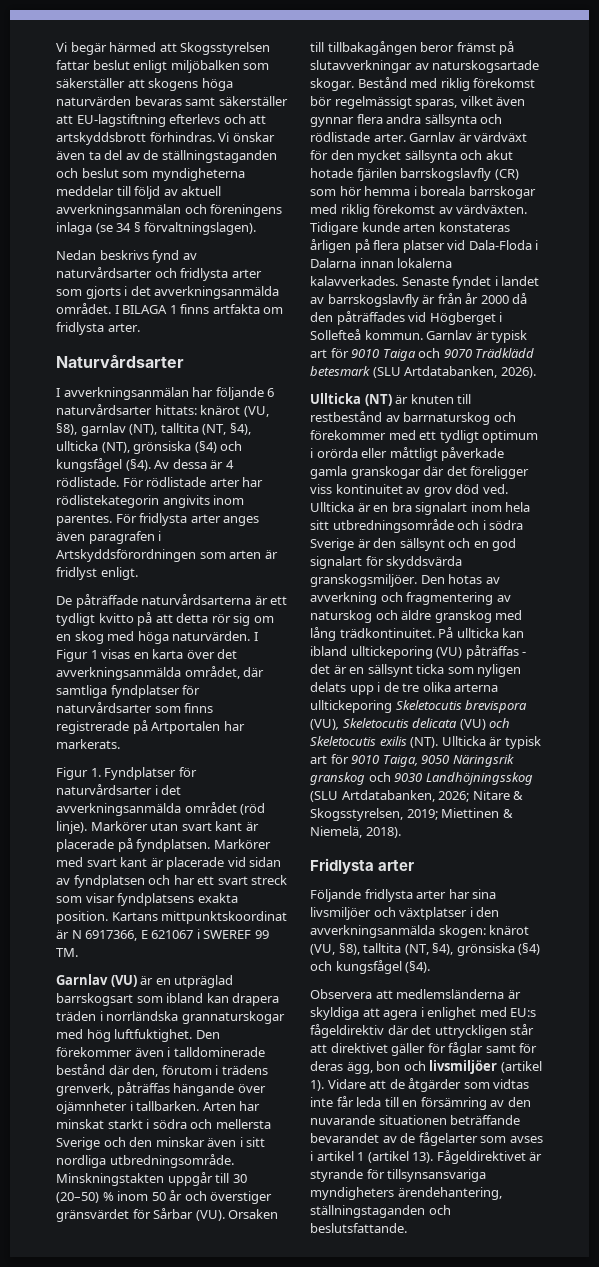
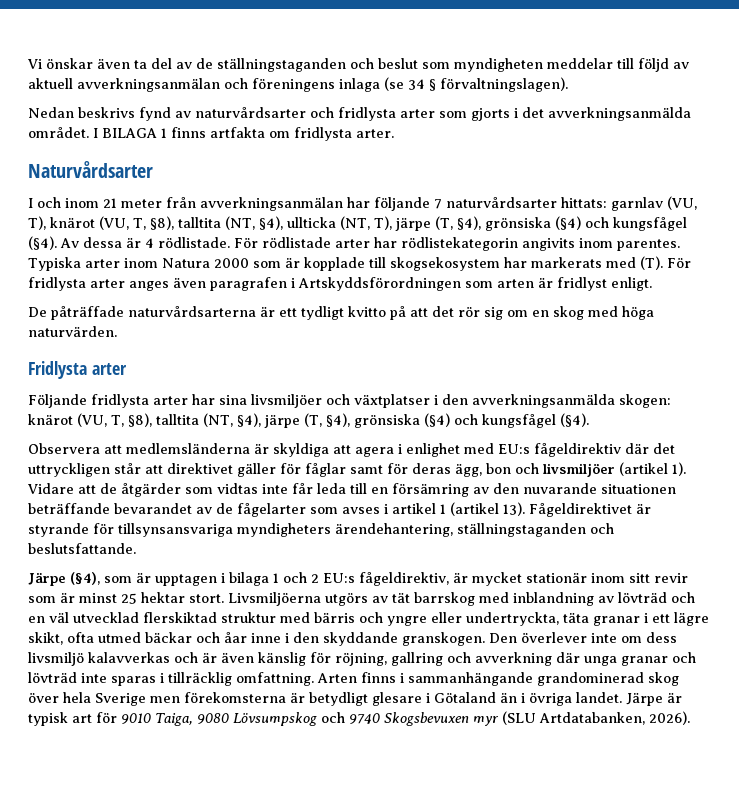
[56,42,271,55] [56,60,270,73] [56,78,233,91] [56,96,288,106] [56,114,267,127] [56,132,230,145] Vi begär härmed att Skogsstyrelsen fattar beslut enligt miljöbalken som säkerställer att skogens höga naturvärden bevaras samt säkerställer att EU-lagstiftning efterlevs och att artskyddsbrott förhindras. Vi -> [27,59,42,69] Vi
[151,168,245,181] myndigheterna -> [454,58,543,72] myndigheten
(60, 392) none -> [37,197,196,208] och inom 21 meter från
[267,388,275,397] 6 -> [434,199,442,209] 7
[200,405,269,417] [56,423,251,436] [56,441,130,453] knärot (VU, §8), garnlav (NT), talltita (NT, §4), ullticka (NT), -> [611,196,697,211] [28,216,481,231] garnlav (VU, T), knärot (VU, T, §8), talltita (NT, §4), ullticka (NT, T), järpe (T, §4),
(112, 520) none -> [28,256,663,271] Typiska arter inom Natura 2000 som är kopplade till skogsekosystem har markerats med (T).
[176,613,209,623] detta -> [432,306,454,317] det
[253,632,258,641] [56,649,238,662] [56,666,265,680] [56,685,201,698] [56,702,214,713] [56,720,245,734] [56,739,120,749] [56,767,197,780] [56,784,182,795] [56,802,266,816] [56,821,259,834] [56,838,271,852] [56,857,282,870] [56,875,288,888] [56,893,238,906] [56,911,288,924] [56,929,269,941] [56,948,78,957] [56,974,234,988] [56,993,280,1006] [56,1011,285,1024] [56,1029,220,1042] [56,1047,265,1057] [56,1064,268,1077] [56,1082,266,1096] [56,1101,261,1114] [56,1119,271,1129] [56,1137,266,1150] [56,1154,234,1168] [56,1172,247,1186] [56,1190,273,1204] [56,1208,279,1222] [310,41,515,55] [310,60,540,73] [310,77,536,91] [310,96,526,109] [310,114,503,127] [310,132,528,142] [310,150,513,163] [310,168,519,181] [310,186,536,199] [310,204,528,217] [310,222,510,235] [310,239,539,253] [310,258,453,268] [310,276,540,289] [310,293,528,307] [310,311,503,325] [310,329,528,343] [310,348,535,361] [310,366,536,378] [310,393,472,406] [310,411,516,425] [310,430,539,443] [310,447,505,461] [310,466,530,479] [310,484,508,497] [310,502,531,515] [310,519,524,533] [310,538,517,551] [310,556,463,569] [310,574,500,587] [310,592,511,605] [310,610,523,623] [310,627,525,641] [310,645,527,659] [310,664,522,677] [310,682,499,695] [310,700,528,713] [310,718,511,730] [310,736,541,749] [310,754,514,767] [310,772,533,785] [310,790,524,802] [310,808,513,821] [310,826,401,838] I Figur 1 visas en karta över det avverkningsanmälda området, där samtliga fyndplatser för naturvårdsarter som finns registrerade på Artportalen har markerats. // Figur 1. Fyndplatser för naturvårdsarter i det avverkningsanmälda området (röd linje). Markörer utan svart kant är placerade på fyndplatsen. Markörer med svart kant är placerade vid sidan av fyndplatsen och har ett svart streck som visar fyndplatsens exakta position. Kartans mittpunktskoordinat är N 6917366, E 621067 i SWEREF 99 TM. // Garnlav (VU) är en utpräglad barrskogsart som ibland kan drapera träden i norrländska grannaturskogar med hög luftfuktighet. Den förekommer även i talldominerade bestånd där den, förutom i trädens grenverk, påträffas hängande över ojämnheter i tallbarken. Arten har minskat starkt i södra och mellersta Sverige och den minskar även i sitt nordliga utbredningsområde. Minskningstakten uppgår till 30 (20–50) % inom 50 år och överstiger gränsvärdet för Sårbar (VU). Orsaken till tillbakagången beror främst på slutavverkningar av naturskogsartade skogar. Bestånd med riklig förekomst bör regelmässigt sparas, vilket även gynnar flera andra sällsynta och rödlistade arter. Garnlav är värdväxt för den mycket sällsynta och akut hotade fjärilen barrskogslavfly (CR) som hör hemma i boreala barrskogar med riklig förekomst av värdväxten. Tidigare kunde arten konstateras årligen på flera platser vid Dala-Floda i Dalarna innan lokalerna kalavverkades. Senaste fyndet i landet av barrskogslavfly är från år 2000 då den påträffades vid Högberget i Sollefteå kommun. Garnlav är typisk art för 9010 Taiga och 9070 Trädklädd betesmark (SLU Artdatabanken, 2026). // Ullticka (NT) är knuten till restbestånd av barrnaturskog och förekommer med ett tydligt optimum i orörda eller måttligt påverkade gamla granskogar där det föreligger viss kontinuitet av grov död ved. Ullticka är en bra signalart inom hela sitt utbredningsområde och i södra Sverige är den sällsynt och en god signalart för skyddsvärda granskogsmiljöer. Den hotas av avverkning och fragmentering av naturskog och äldre granskog med lång trädkontinuitet. På ullticka kan ibland ulltickeporing (VU) påträffas - det är en sällsynt ticka som nyligen delats upp i de tre olika arterna ulltickeporing Skeletocutis brevispora (VU), Skeletocutis delicata (VU) och Skeletocutis exilis (NT). Ullticka är typisk art för 9010 Taiga, 9050 Näringsrik granskog och 9030 Landhöjningsskog (SLU Artdatabanken, 2026; Nitare & Skogsstyrelsen, 2019; Miettinen & Niemelä, 2018). -> (117, 331) none
[338,943,454,955] §8), talltita (NT, §4), -> [111,413,350,428] T, §8), talltita (NT, §4), järpe (T, §4),
(407, 1228) none -> [28,572,688,586] [28,592,695,606] [28,612,709,626] [28,632,677,646] [28,652,696,666] [28,672,679,686] [28,692,682,706] [28,711,690,726] // Järpe (§4), som är upptagen i bilaga 1 och 2 EU:s fågeldirektiv, är mycket stationär inom sitt revir som är minst 25 hektar stort. Livsmiljöerna utgörs av tät barrskog med inblandning av lövträd och en väl utvecklad flerskiktad struktur med bärris och yngre eller undertryckta, täta granar i ett lägre skikt, ofta utmed bäckar och åar inne i den skyddande granskogen. Den överlever inte om dess livsmiljö kalavverkas och är även känslig för röjning, gallring och avverkning där unga granar och lövträd inte sparas i tillräcklig omfattning. Arten finns i sammanhängande grandominerad skog över hela Sverige men förekomsterna är betydligt glesare i Götaland än i övriga landet. Järpe är typisk art för 9010 Taiga, 9080 Lövsumpskog och 9740 Skogsbevuxen myr (SLU Artdatabanken, 2026).

